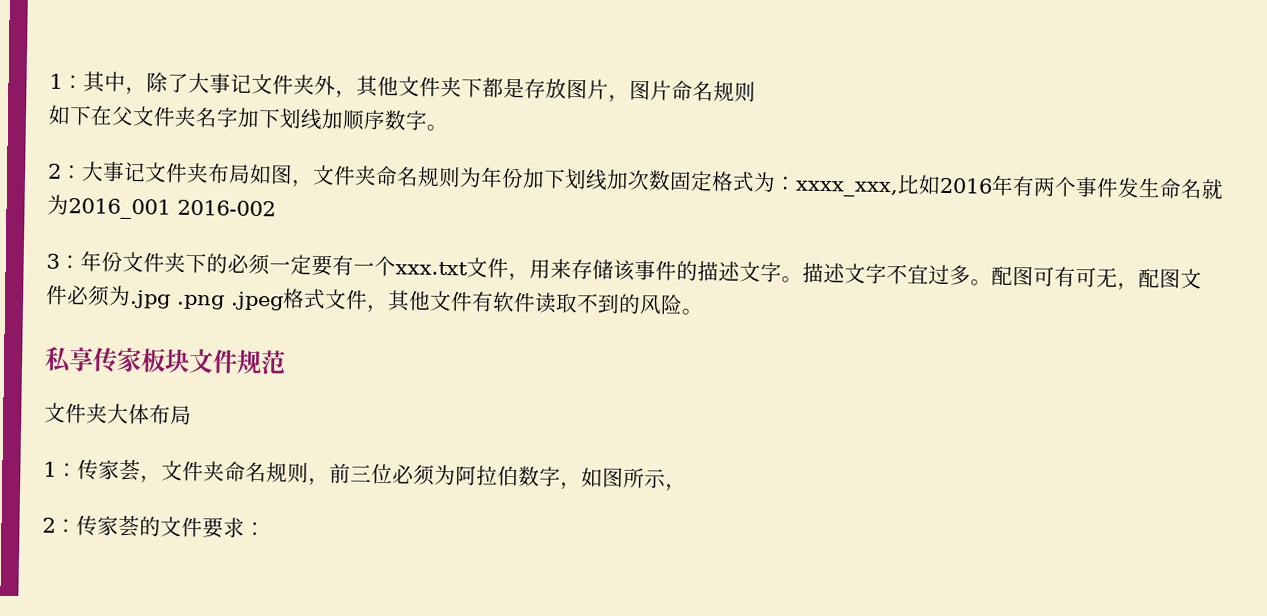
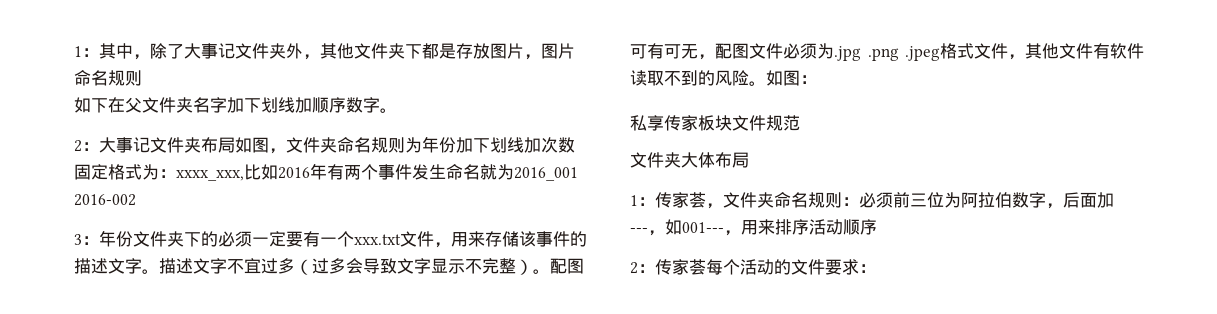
(971, 275) none -> [295,258,533,275] （过多会导致文字显示不完整）
(703, 312) none -> [766,70,817,86] 如图：
[308,463,435,487] ，前三位必须 -> [842,192,944,208] ：必须前三位
[581,467,687,492] 如图所示， -> [1063,192,1114,208] [630,219,877,236] 后面加---，如001---，用来排序活动顺序
(140, 526) none -> [706,259,774,275] 每个活动

